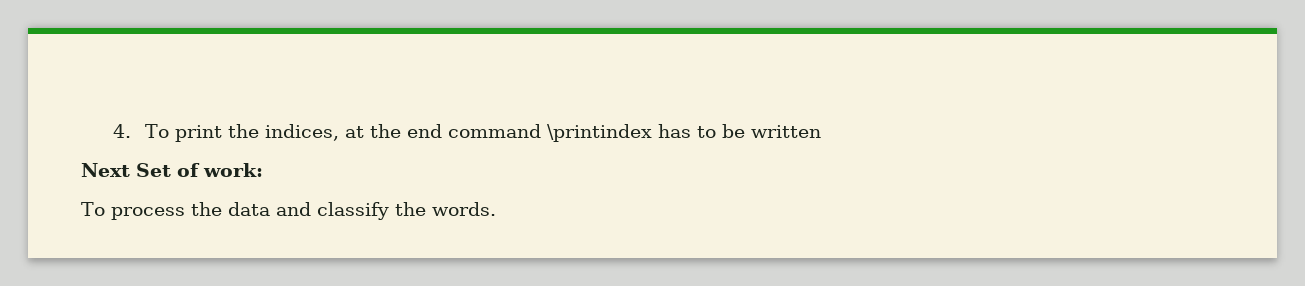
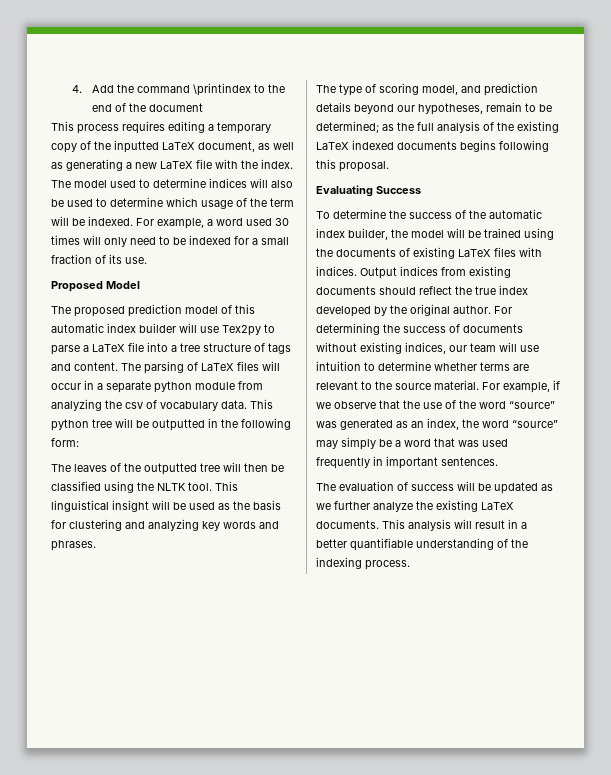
[145,124,822,142] [81,163,263,177] [81,202,496,220] To print the indices, at the end command \printindex has to be written // Next Set of work: // To process the data and classify the words. -> [91,83,285,96] [91,103,203,112] [51,121,271,134] [51,140,294,153] [51,159,293,171] [51,178,293,188] [51,197,294,209] [51,216,289,229] [51,235,289,247] [51,254,147,264] [51,281,140,292] [51,304,255,317] [51,323,275,336] [51,342,291,355] [51,361,280,374] [51,380,263,393] [51,399,273,411] [51,418,291,431] [51,438,79,447] [51,462,284,475] [51,481,238,493] [51,500,281,512] [51,519,279,531] [51,540,96,551] [316,83,538,96] [316,102,552,115] [316,121,559,133] [316,140,549,152] [316,159,389,172] [316,185,421,197] [316,209,542,219] [316,228,554,240] [316,247,542,259] [316,266,511,279] [316,285,528,295] [316,304,512,317] [316,323,523,335] [316,342,539,354] [316,361,529,371] [316,380,560,393] [316,400,555,409] [316,418,558,430] [316,437,508,450] [316,456,498,469] [316,481,553,494] [316,500,514,512] [316,519,527,531] [316,538,528,551] [316,557,410,570] Add the command \printindex to the end of the document // This process requires editing a temporary copy of the inputted LaTeX document, as well as generating a new LaTeX file with the index. The model used to determine indices will also be used to determine which usage of the term will be indexed. For example, a word used 30 times will only need to be indexed for a small fraction of its use. // Proposed Model // The proposed prediction model of this automatic index builder will use Tex2py to parse a LaTeX file into a tree structure of tags and content. The parsing of LaTeX files will occur in a separate python module from analyzing the csv of vocabulary data. This python tree will be outputted in the following form: // The leaves of the outputted tree will then be classified using the NLTK tool. This linguistical insight will be used as the basis for clustering and analyzing key words and phrases. // The type of scoring model, and prediction details beyond our hypotheses, remain to be determined; as the full analysis of the existing LaTeX indexed documents begins following this proposal. // Evaluating Success // To determine the success of the automatic index builder, the model will be trained using the documents of existing LaTeX files with indices. Output indices from existing documents should reflect the true index developed by the original author. For determining the success of documents without existing indices, our team will use intuition to determine whether terms are relevant to the source material. For example, if we observe that the use of the word “source” was generated as an index, the word “source” may simply be a word that was used frequently in important sentences. // The evaluation of success will be updated as we further analyze the existing LaTeX documents. This analysis will result in a better quantifiable understanding of the indexing process.

